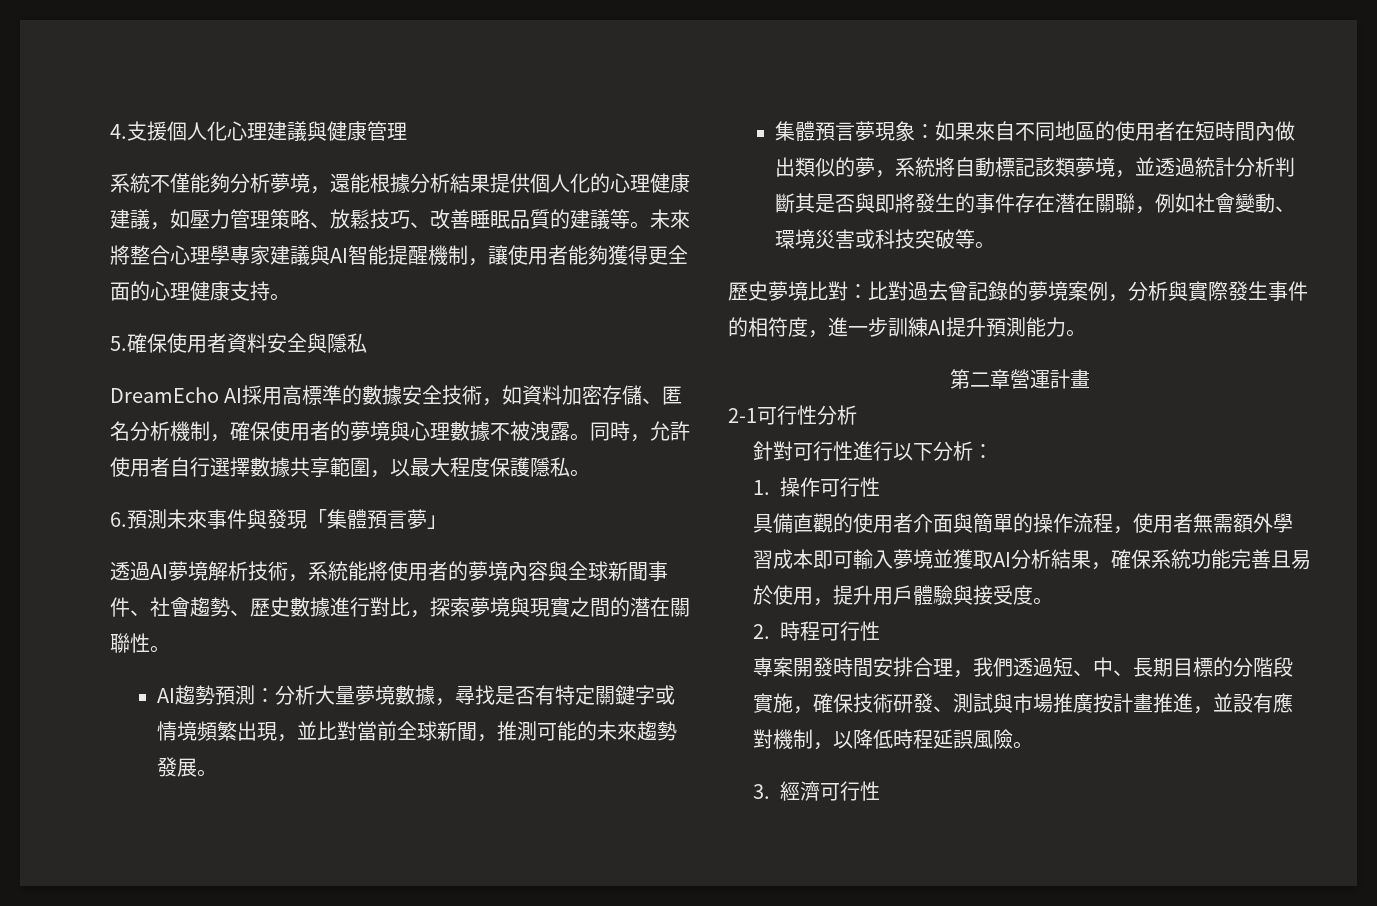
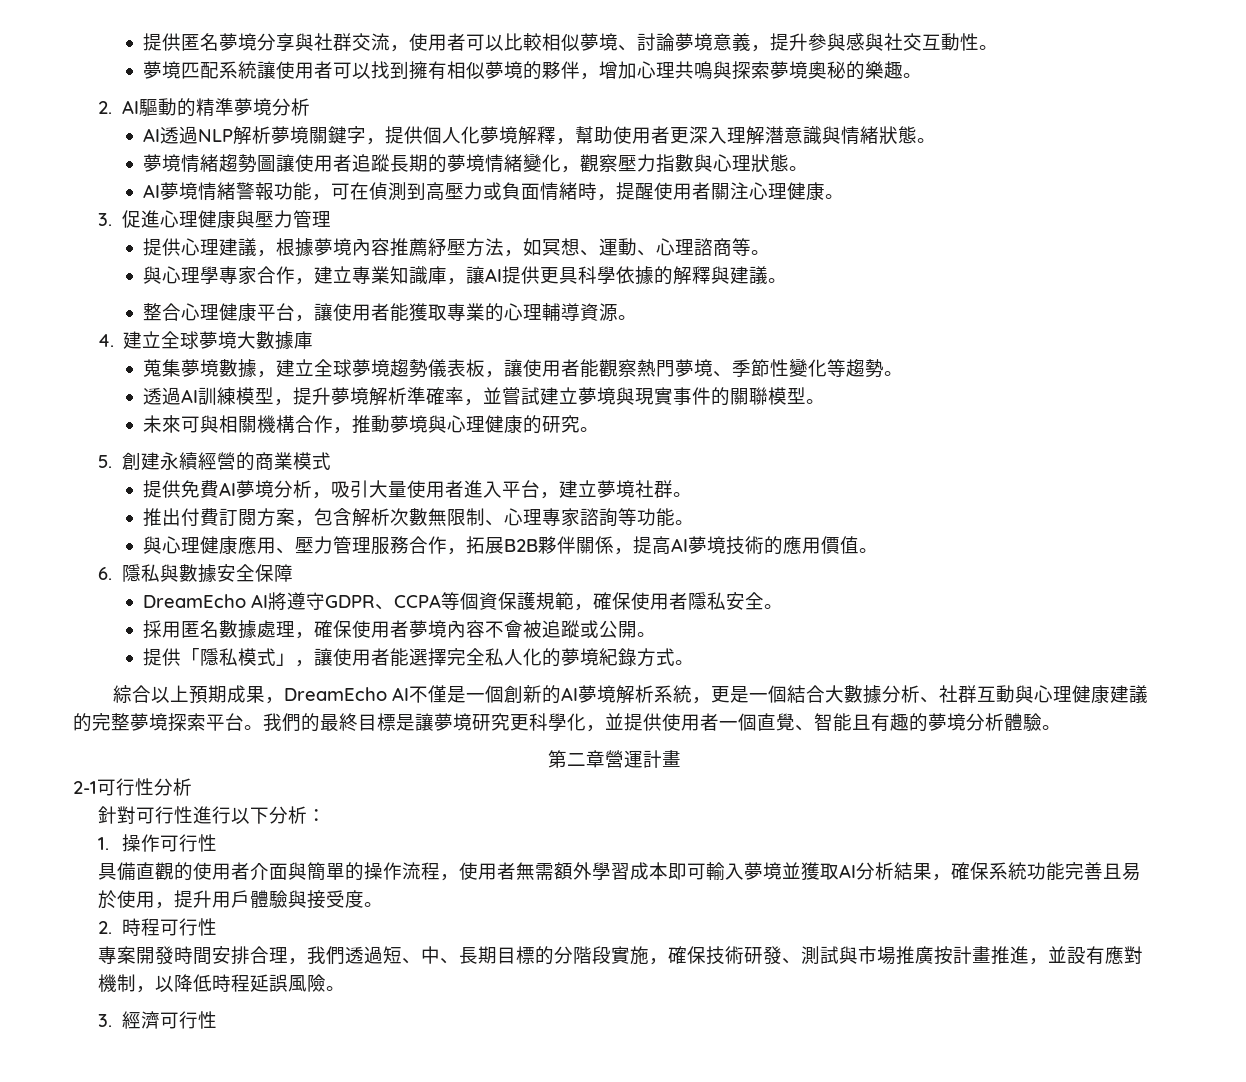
[110,121,407,141] [110,173,690,194] [110,209,690,230] [110,245,688,266] [110,281,290,301] [110,333,367,353] [110,385,683,406] [110,421,690,442] [110,457,590,478] [110,509,447,529] [110,561,668,582] [110,597,690,618] [110,633,170,653] [156,685,675,706] [156,721,677,742] [156,757,217,777] [774,121,1295,141] [774,157,1295,178] [774,193,1295,214] [774,229,995,249] [728,281,1308,302] [728,317,1066,338] 4.支援個人化心理建議與健康管理 // 系統不僅能夠分析夢境，還能根據分析結果提供個人化的心理健康建議，如壓力管理策略、放鬆技巧、改善睡眠品質的建議等。未來將整合心理學專家建議與AI智能提醒機制，讓使用者能夠獲得更全面的心理健康支持。 // 5.確保使用者資料安全與隱私 // DreamEcho AI採用高標準的數據安全技術，如資料加密存儲、匿名分析機制，確保使用者的夢境與心理數據不被洩露。同時，允許使用者自行選擇數據共享範圍，以最大程度保護隱私。 // 6.預測未來事件與發現「集體預言夢」 // 透過AI夢境解析技術，系統能將使用者的夢境內容與全球新聞事件、社會趨勢、歷史數據進行對比，探索夢境與現實之間的潛在關聯性。 // AI趨勢預測：分析大量夢境數據，尋找是否有特定關鍵字或情境頻繁出現，並比對當前全球新聞，推測可能的未來趨勢發展。 // 集體預言夢現象：如果來自不同地區的使用者在短時間內做出類似的夢，系統將自動標記該類夢境，並透過統計分析判斷其是否與即將發生的事件存在潛在關聯，例如社會變動、環境災害或科技突破等。 // 歷史夢境比對：比對過去曾記錄的夢境案例，分析與實際發生事件的相符度，進一步訓練AI提升預測能力 -> [142,33,998,52] [142,61,922,80] [97,98,311,117] [142,126,936,145] [142,153,808,173] [142,182,844,201] [97,210,332,229] [142,238,770,257] [142,266,787,285] [142,303,637,322] [97,331,313,350] [142,358,903,378] [142,387,825,406] [142,415,599,434] [97,452,332,471] [142,480,692,499] [142,508,694,527] [142,536,878,555] [97,564,294,583] [142,592,783,611] [142,620,656,639] [142,648,694,667] [113,685,1149,704] [73,713,1042,732] 提供匿名夢境分享與社群交流，使用者可以比較相似夢境、討論夢境意義，提升參與感與社交互動性。 // 夢境匹配系統讓使用者可以找到擁有相似夢境的夥伴，增加心理共鳴與探索夢境奧秘的樂趣。 // 2. AI驅動的精準夢境分析 // AI透過NLP解析夢境關鍵字，提供個人化夢境解釋，幫助使用者更深入理解潛意識與情緒狀態。 // 夢境情緒趨勢圖讓使用者追蹤長期的夢境情緒變化，觀察壓力指數與心理狀態。 // AI夢境情緒警報功能，可在偵測到高壓力或負面情緒時，提醒使用者關注心理健康。 // 3.促進心理健康與壓力管理 // 提供心理建議，根據夢境內容推薦紓壓方法，如冥想、運動、心理諮商等。 // 與心理學專家合作，建立專業知識庫，讓AI提供更具科學依據的解釋與建議。 // 整合心理健康平台，讓使用者能獲取專業的心理輔導資源。 // 4.建立全球夢境大數據庫 // 蒐集夢境數據，建立全球夢境趨勢儀表板，讓使用者能觀察熱門夢境、季節性變化等趨勢。 // 透過AI訓練模型，提升夢境解析準確率，並嘗試建立夢境與現實事件的關聯模型。 // 未來可與相關機構合作，推動夢境與心理健康的研究。 // 5.創建永續經營的商業模式 // 提供免費AI夢境分析，吸引大量使用者進入平台，建立夢境社群。 // 推出付費訂閱方案，包含解析次數無限制、心理專家諮詢等功能。 // 與心理健康應用、壓力管理服務合作，拓展B2B夥伴關係，提高AI夢境技術的應用價值。 // 6.隱私與數據安全保障 // DreamEcho AI將遵守GDPR、CCPA等個資保護規範，確保使用者隱私安全。 // 採用匿名數據處理，確保使用者夢境內容不會被追蹤或公開。 // 提供「隱私模式」，讓使用者能選擇完全私人化的夢境紀錄方式。 // 綜合以上預期成果，DreamEcho AI不僅是一個創新的AI夢境解析系統，更是一個結合大數據分析、社群互動與心理健康建議的完整夢境探索平台。我們的最終目標是讓夢境研究更科學化，並提供使用者一個直覺、智能且有趣的夢境分析體驗

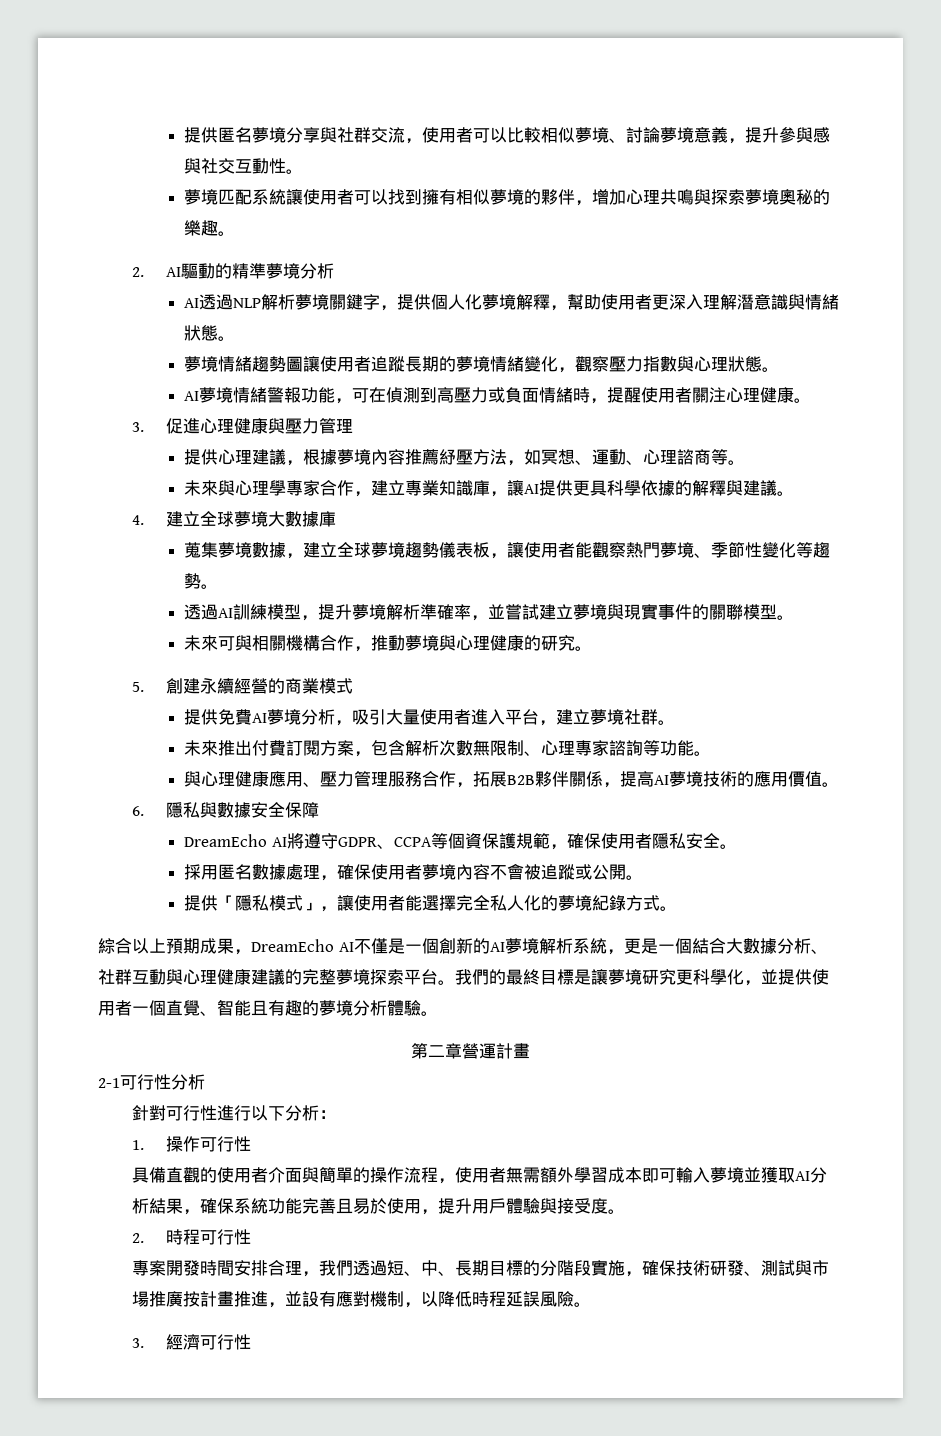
(770, 252) none -> [184,480,219,496] 未來
[142,303,637,322] // 整合心理健康平台，讓使用者能獲取專業的心理輔導資源。 -> (795, 493) none
(692, 494) none -> [184,740,219,756] 未來

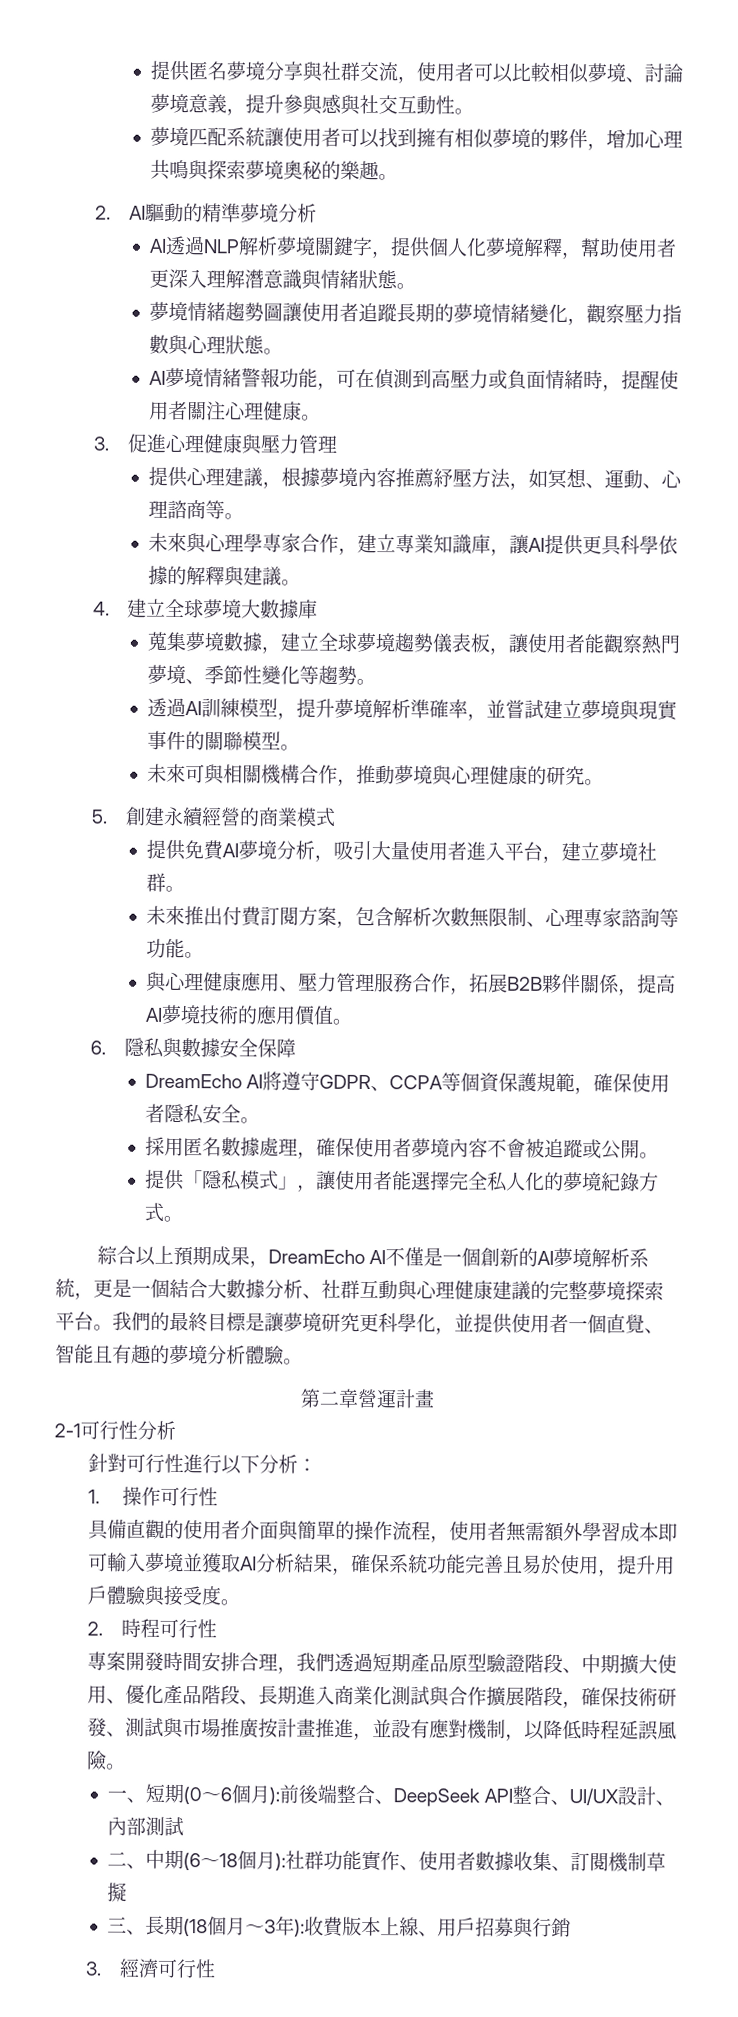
[403,1260,625,1276] 、中、長期目標的分階段實施 -> [391,1653,678,1675] [87,1684,564,1707] 期產品原型驗證階段、中期擴大使用、優化產品階段、長期進入商業化測試與合作擴展階段
(591, 1304) none -> [107,1783,676,1807] [107,1816,185,1837] [107,1849,667,1873] [107,1882,128,1902] [107,1915,573,1938] // 一、短期(0～6個月):前後端整合、DeepSeek API整合、UI/UX設計、內部測試 // 二、中期(6～18個月):社群功能實作、使用者數據收集、訂閱機制草擬 // 三、長期(18個月～3年):收費版本上線、用戶招募與行銷

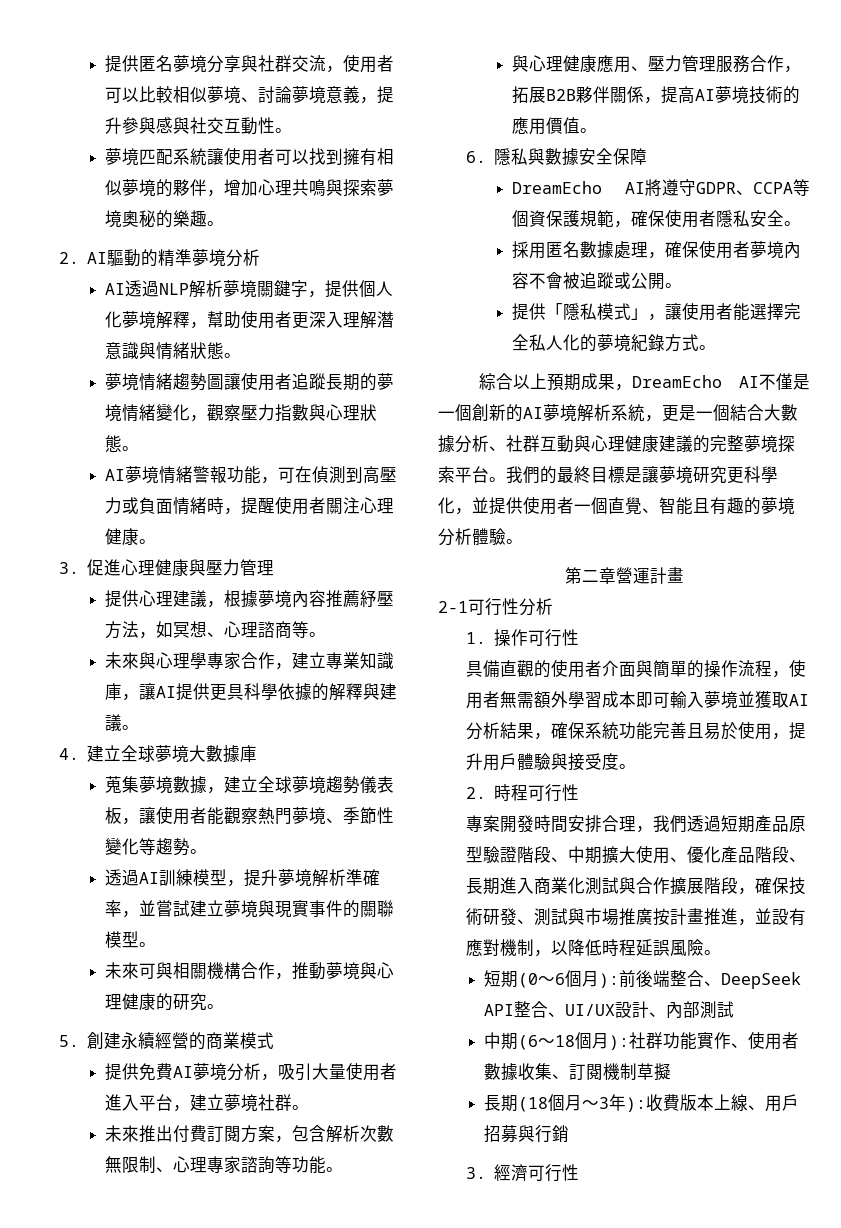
[604,469,663,489] 運動、 -> (224, 634) none
[88,1453,318,1475] // 針對可行性進行以下分析： -> (553, 606) none
[107,1789,147,1803] 一、 -> (721, 952) none
[107,1851,147,1869] 二、 -> (734, 1009) none
[107,1916,147,1935] 三、 -> (671, 1072) none

